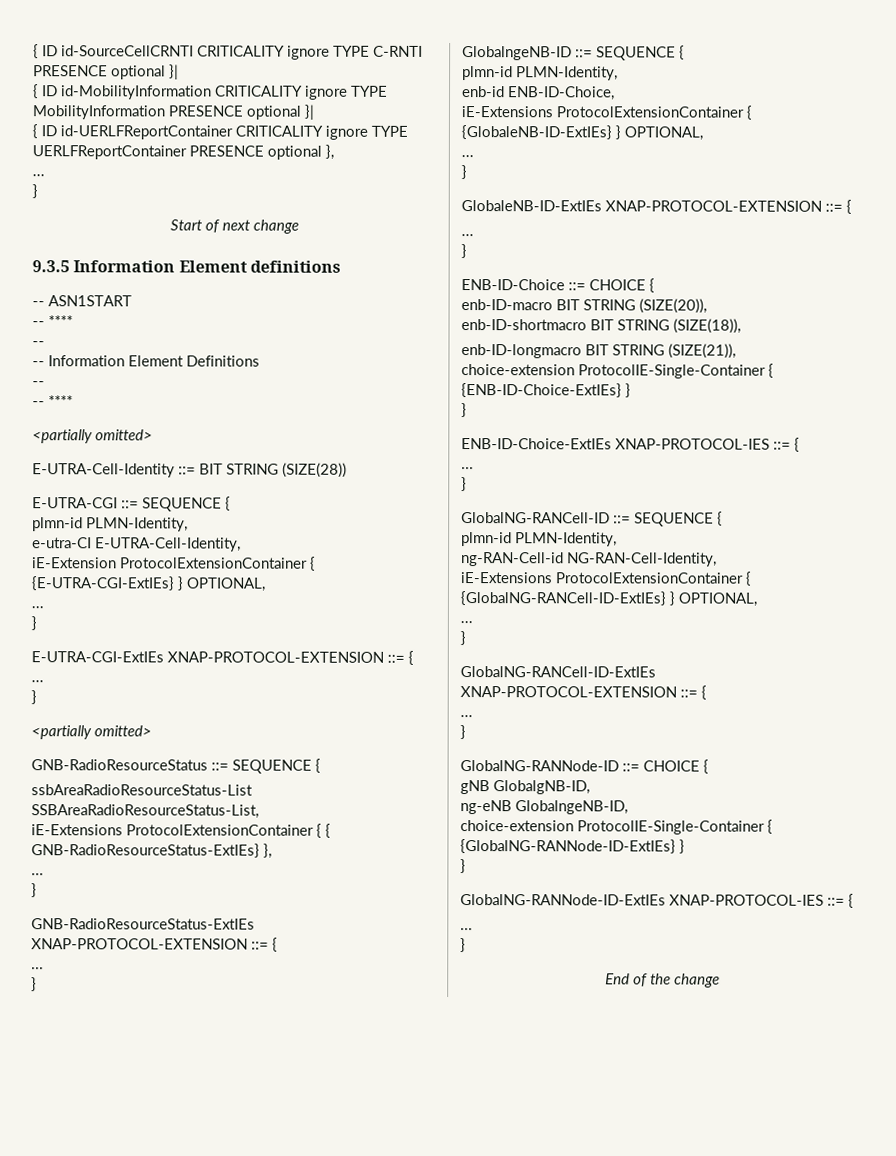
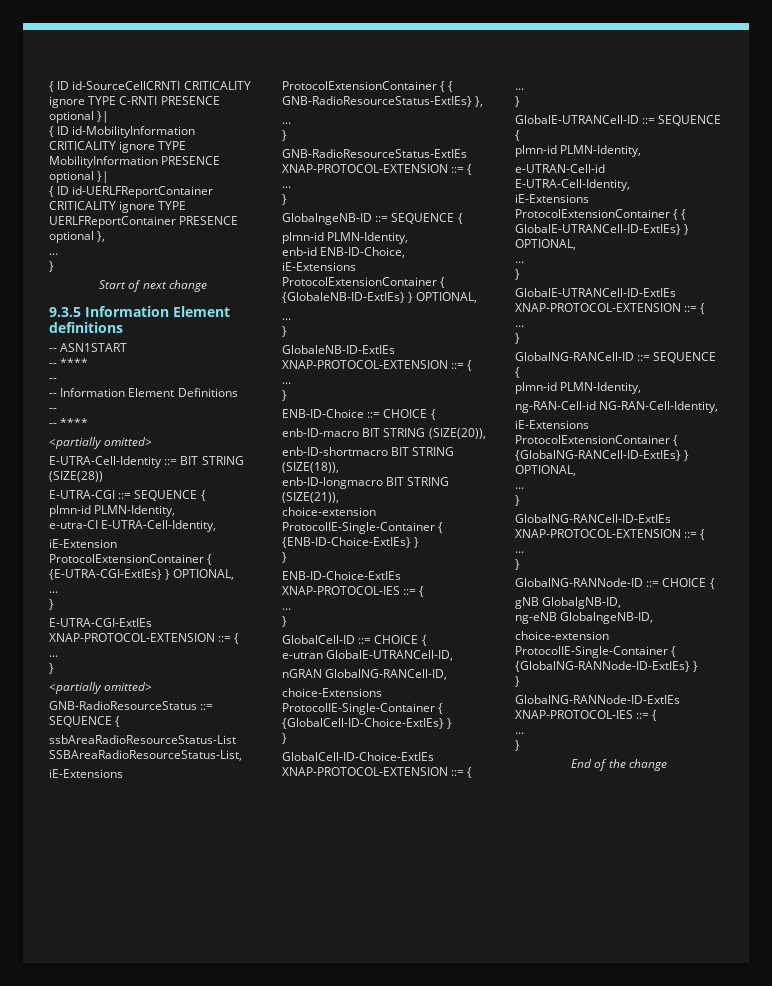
(467, 484) none -> [282,635,427,646] [282,650,454,661] [282,669,448,680] [282,688,382,697] [282,703,444,715] [282,718,453,729] [282,733,287,744] [282,752,434,761] [282,767,473,778] [515,88,524,90] [515,96,520,107] [515,115,722,126] [515,130,520,141] [515,145,642,157] [515,164,605,173] [515,179,630,191] [515,194,589,203] [515,209,687,220] [515,224,690,235] [515,239,576,250] [515,261,524,263] [515,269,520,280] [515,288,676,297] [515,303,706,314] [515,325,524,327] [515,333,520,344] // GlobalCell-ID ::= CHOICE { // e-utran GlobalE-UTRANCell-ID, // nGRAN GlobalNG-RANCell-ID, // choice-Extensions ProtocolIE-Single-Container { {GlobalCell-ID-Choice-ExtIEs} } // } // GlobalCell-ID-Choice-ExtIEs XNAP-PROTOCOL-EXTENSION ::= { // ... // } // GlobalE-UTRANCell-ID ::= SEQUENCE { // plmn-id PLMN-Identity, // e-UTRAN-Cell-id E-UTRA-Cell-Identity, // iE-Extensions ProtocolExtensionContainer { { GlobalE-UTRANCell-ID-ExtIEs} } OPTIONAL, // ... // } // GlobalE-UTRANCell-ID-ExtIEs XNAP-PROTOCOL-EXTENSION ::= { // ... // }

